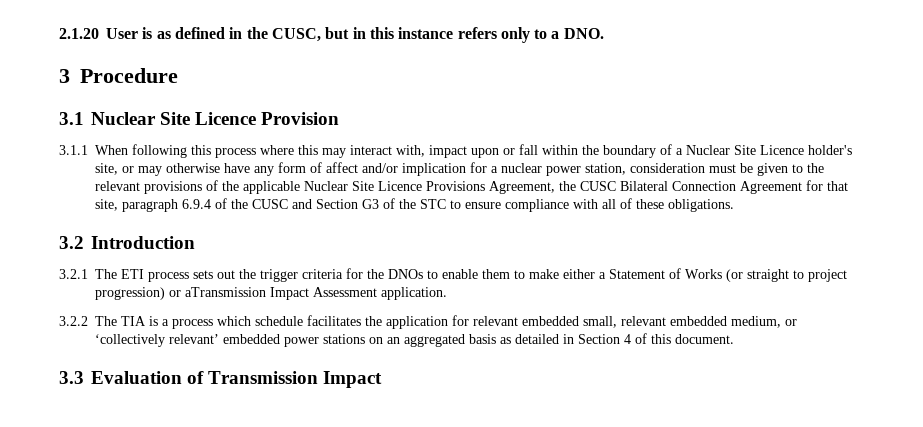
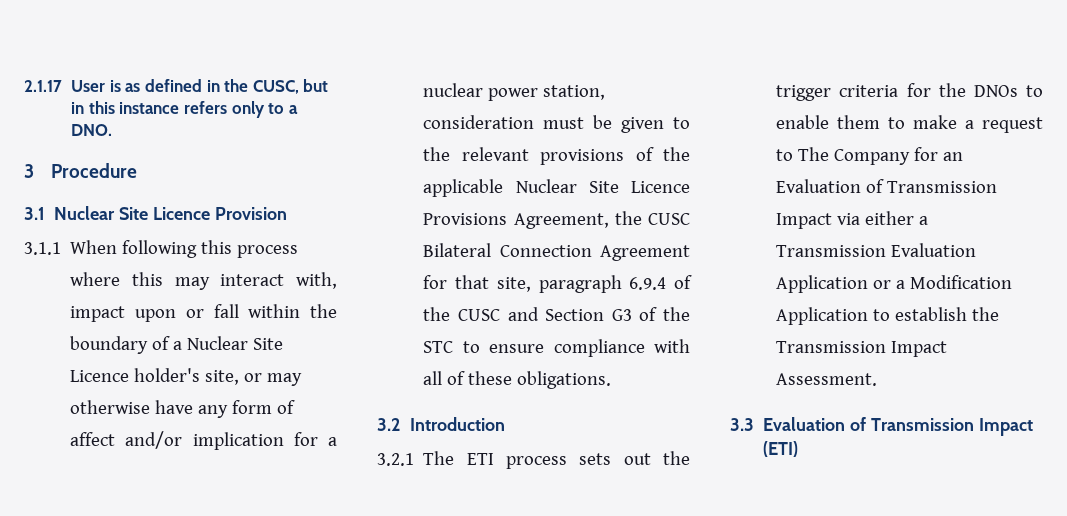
[59,28,99,39] 2.1.20 -> [24,80,62,92] 2.1.17
[563,268,847,282] [95,287,447,300] [59,315,797,329] [95,333,734,347] either a Statement of Works (or straight to project progression) or aTransmission Impact Assessment application. // 3.2.2 The TIA is a process which schedule facilitates the application for relevant embedded small, relevant embedded medium, or ‘collectively relevant’ embedded power stations on an aggregated basis as detailed in Section 4 of this document. -> [965,117,1043,133] [776,147,964,165] [776,179,998,193] [776,211,929,229] [776,243,977,257] [776,275,1013,293] [776,307,1000,325] [776,341,948,357] [776,373,878,386] a request to The Company for an Evaluation of Transmission Impact via either a Transmission Evaluation Application or a Modification Application to establish the Transmission Impact Assessment.
(383, 379) none -> [763,441,799,457] (ETI)

